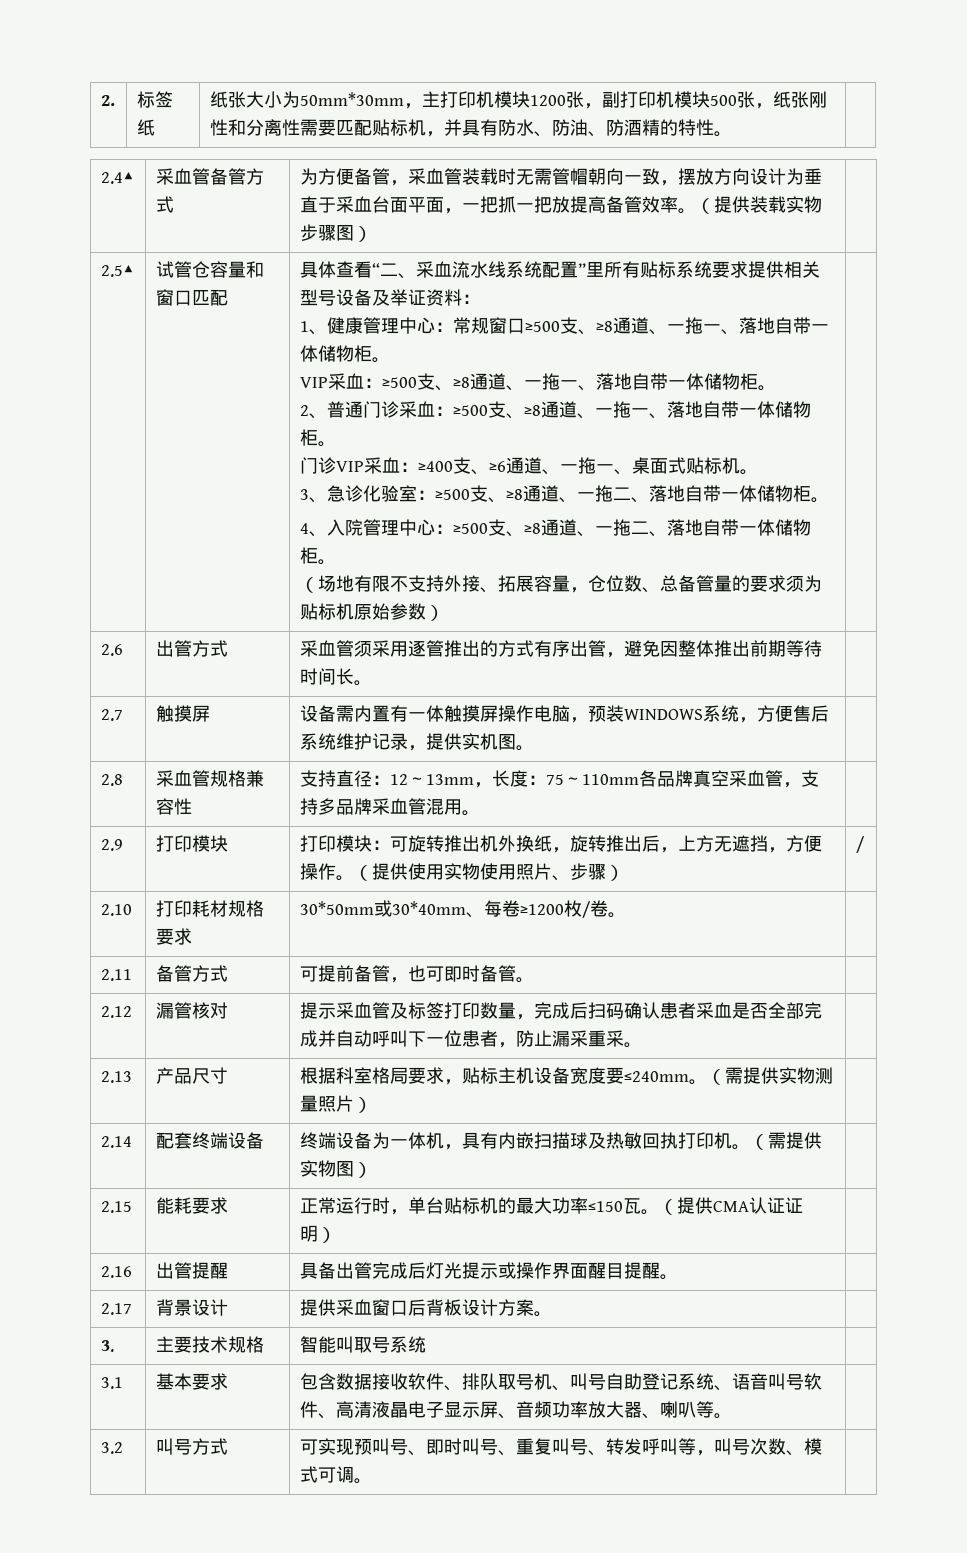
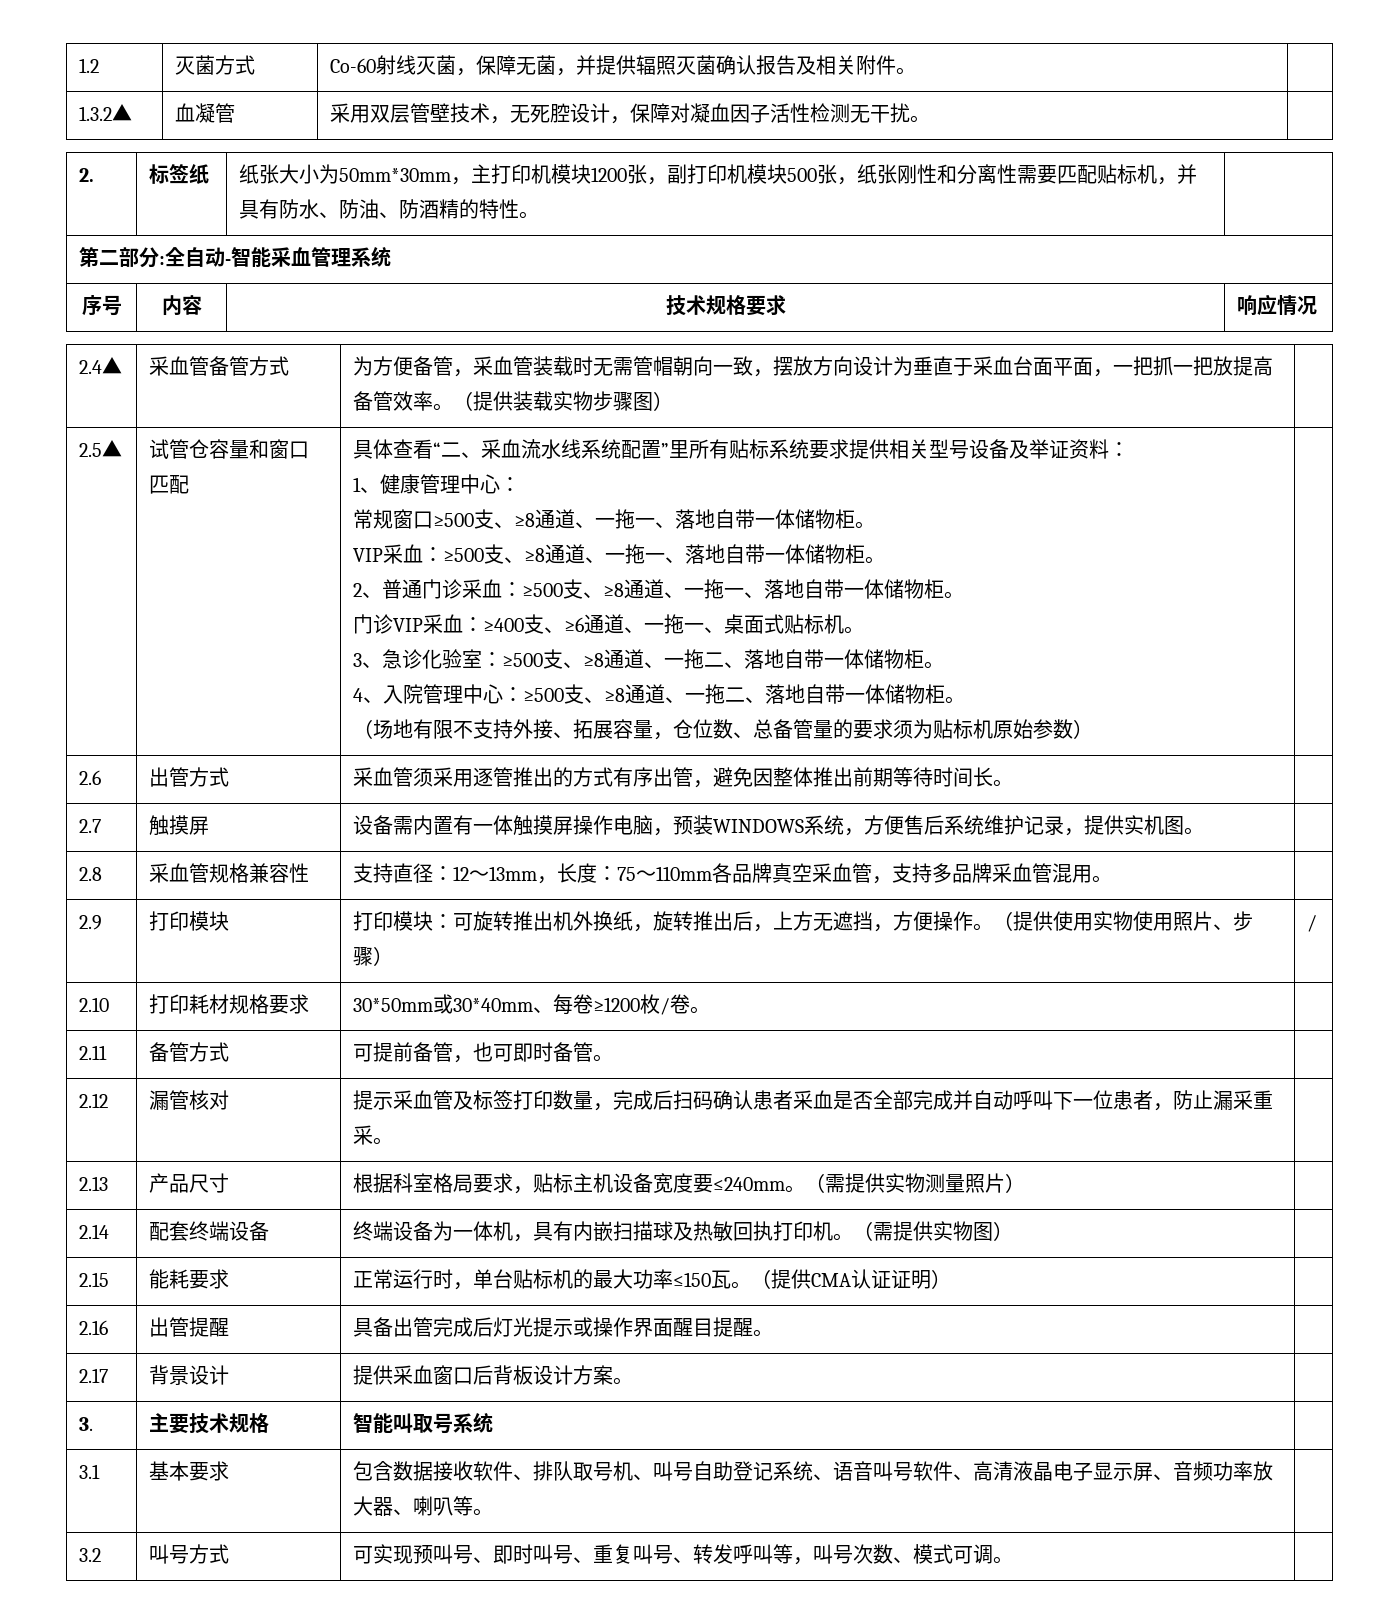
(100, 100) none -> [79,58,100,73] [175,55,256,75] [330,55,917,76] [79,104,133,121] [175,103,236,123] [330,103,931,124] 1.2 | 灭菌方式 | Co-60射线灭菌，保障无菌，并提供辐照灭菌确认报告及相关附件。 | // 1.3.2▲ | 血凝管 | 采用双层管壁技术，无死腔设计，保障对凝血因子活性检测无干扰。 | //
(732, 134) none -> [79,246,392,268] [81,295,122,316] [161,295,202,316] [665,295,786,316] [1237,294,1318,316] // 第二部分:全自动-智能采血管理系统 // 序号 | 内容 | 技术规格要求 | 响应情况
(453, 327) none -> (521, 484) //

